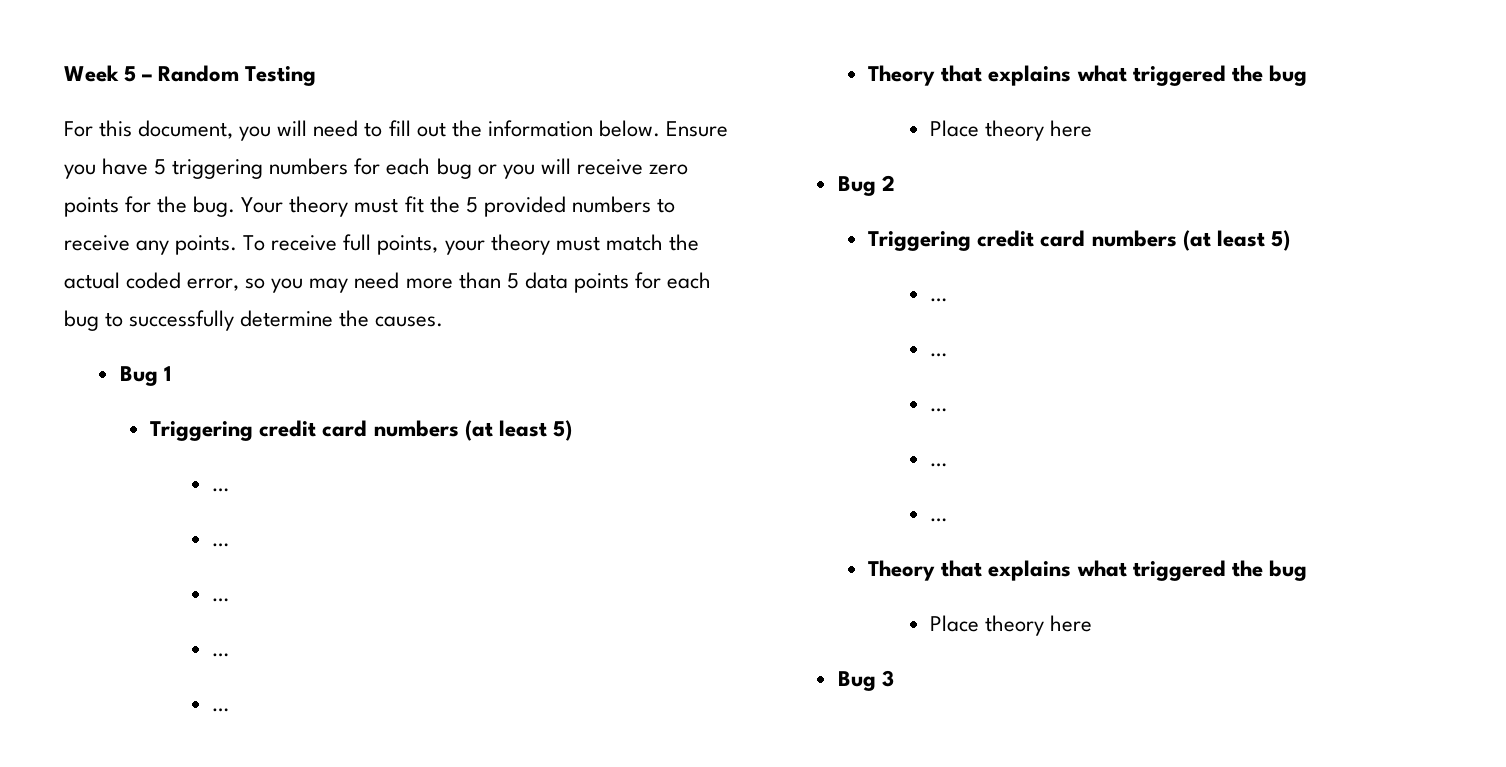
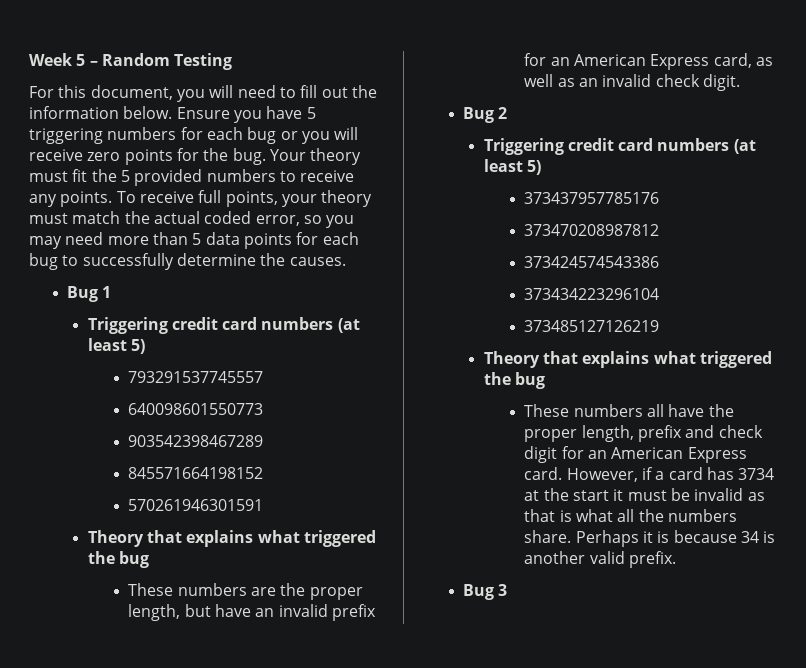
[211,488,229,492] [211,543,229,547] [211,598,229,602] [211,653,229,657] [211,708,229,712] [868,65,1307,86] [929,120,1093,141] … // … // … // … // … // Theory that explains what triggered the bug // Place theory here -> [128,371,264,383] [128,403,264,415] [128,435,264,447] [128,467,264,479] [128,499,264,511] [87,530,376,547] [87,551,149,568] [128,583,363,600] [128,604,377,621] [524,53,774,70] [524,74,741,91] 793291537745557 // 640098601550773 // 903542398467289 // 845571664198152 // 570261946301591 // Theory that explains what triggered the bug // These numbers are the proper length, but have an invalid prefix for an American Express card, as well as an invalid check digit.
[929,298,947,302] [929,353,947,357] [929,408,947,412] [929,463,947,467] [929,518,947,522] [868,560,1307,581] [929,615,1093,636] … // … // … // … // … // Theory that explains what triggered the bug // Place theory here -> [524,192,660,204] [524,224,660,236] [524,256,660,268] [524,288,660,300] [524,320,660,332] [483,351,772,368] [483,372,545,389] [524,404,734,417] [524,425,763,442] [524,446,747,463] [524,467,775,482] [524,488,765,501] [524,509,738,522] [524,530,776,547] [524,551,677,568] 373437957785176 // 373470208987812 // 373424574543386 // 373434223296104 // 373485127126219 // Theory that explains what triggered the bug // These numbers all have the proper length, prefix and check digit for an American Express card. However, if a card has 3734 at the start it must be invalid as that is what all the numbers share. Perhaps it is because 34 is another valid prefix.

